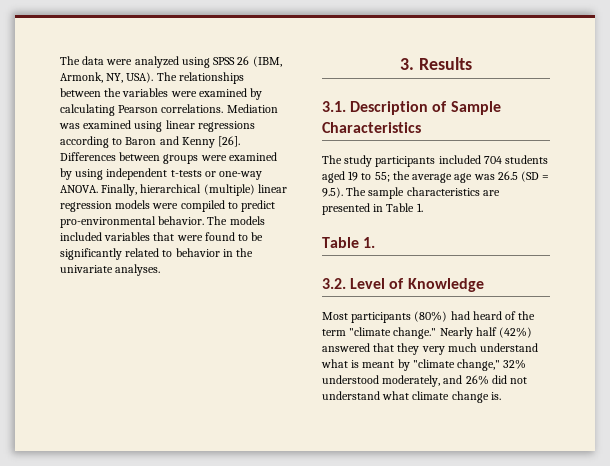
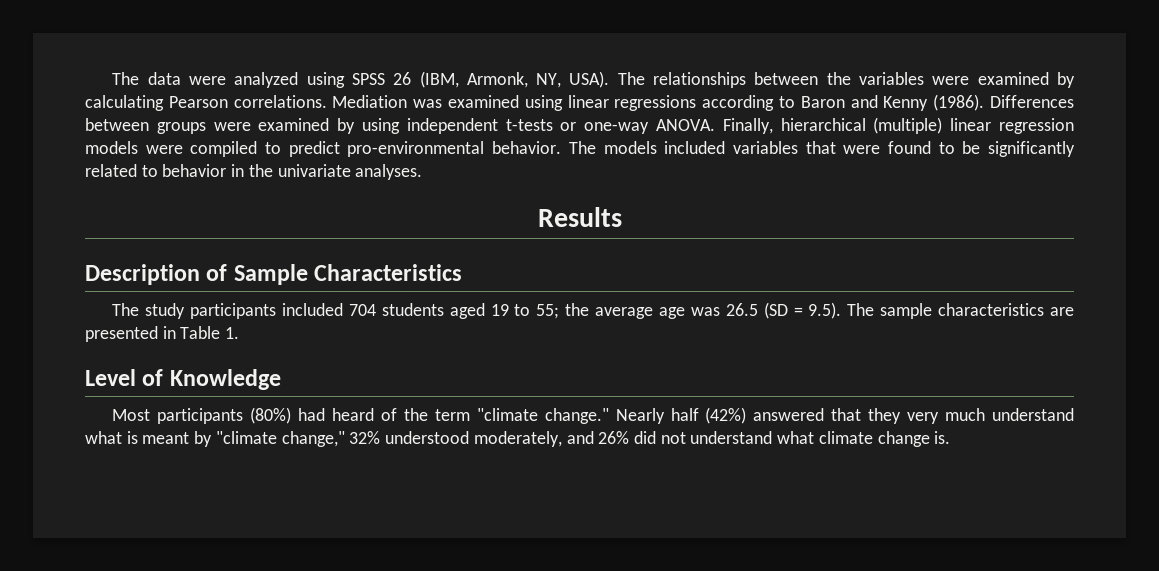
[218,136,241,147] [26]. -> [933,94,985,111] (1986).
[400,58,415,70] 3. -> (423, 172) none
[322,101,346,112] 3.1. -> (622, 217) none
[322,237,376,248] [322,278,346,289] Table 1. // 3.2. -> (240, 333) none

